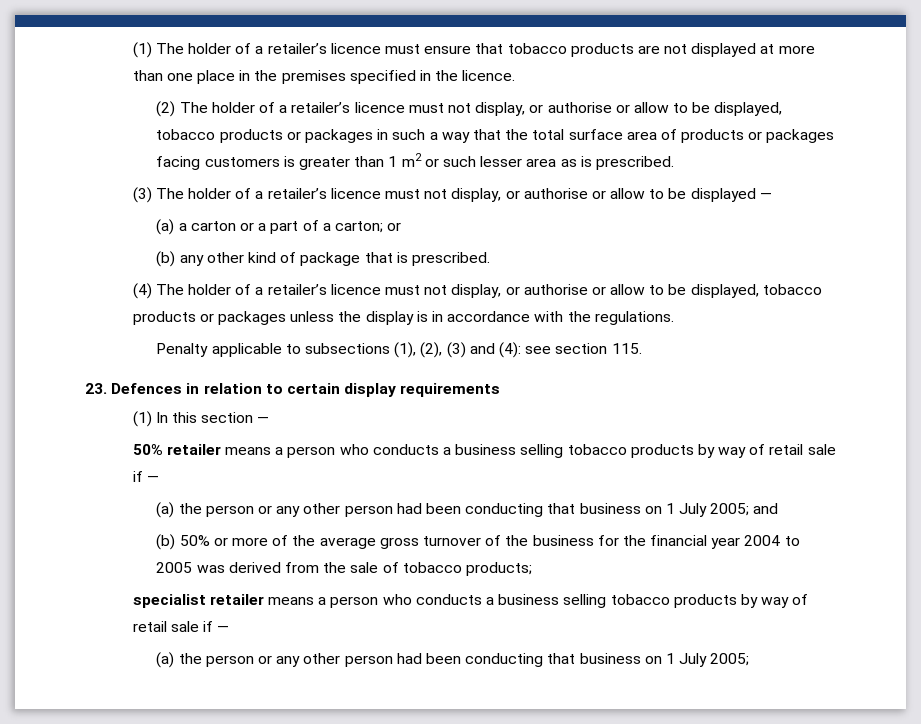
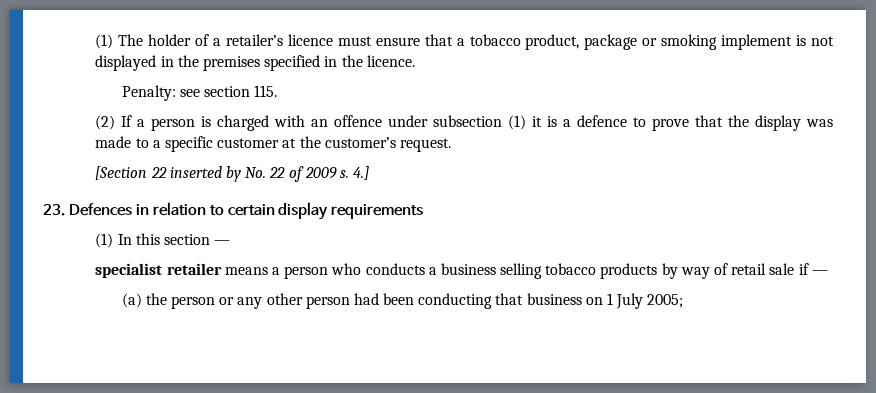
[507,43,815,57] [132,70,236,84] tobacco products are not displayed at more than one place -> [456,34,834,50] [95,55,157,71] a tobacco product, package or smoking implement is not displayed
[156,101,783,117] [156,129,835,143] [156,153,674,170] [132,187,772,203] [156,219,402,235] [156,251,490,267] [132,283,822,299] [132,311,674,325] [156,342,642,358] (2) The holder of a retailer’s licence must not display, or authorise or allow to be displayed, tobacco products or packages in such a way that the total surface area of products or packages facing customers is greater than 1 m2 or such lesser area as is prescribed. // (3) The holder of a retailer’s licence must not display, or authorise or allow to be displayed — // (a) a carton or a part of a carton; or // (b) any other kind of package that is prescribed. // (4) The holder of a retailer’s licence must not display, or authorise or allow to be displayed, tobacco products or packages unless the display is in accordance with the regulations. // Penalty applicable to subsections (1), (2), (3) and (4): see section 115. -> [121,85,278,101] [95,115,833,131] [95,136,451,152] [95,166,370,182] Penalty: see section 115. // (2) If a person is charged with an offence under subsection (1) it is a defence to prove that the display was made to a specific customer at the customer’s request. // [Section 22 inserted by No. 22 of 2009 s. 4.]
[132,444,836,458] [132,471,159,482] [156,502,779,518] [156,534,800,550] [156,562,532,576] // 50% retailer means a person who conducts a business selling tobacco products by way of retail sale if — // (a) the person or any other person had been conducting that business on 1 July 2005; and // (b) 50% or more of the average gross turnover of the business for the financial year 2004 to 2005 was derived from the sale of tobacco products; -> (231, 242) none

